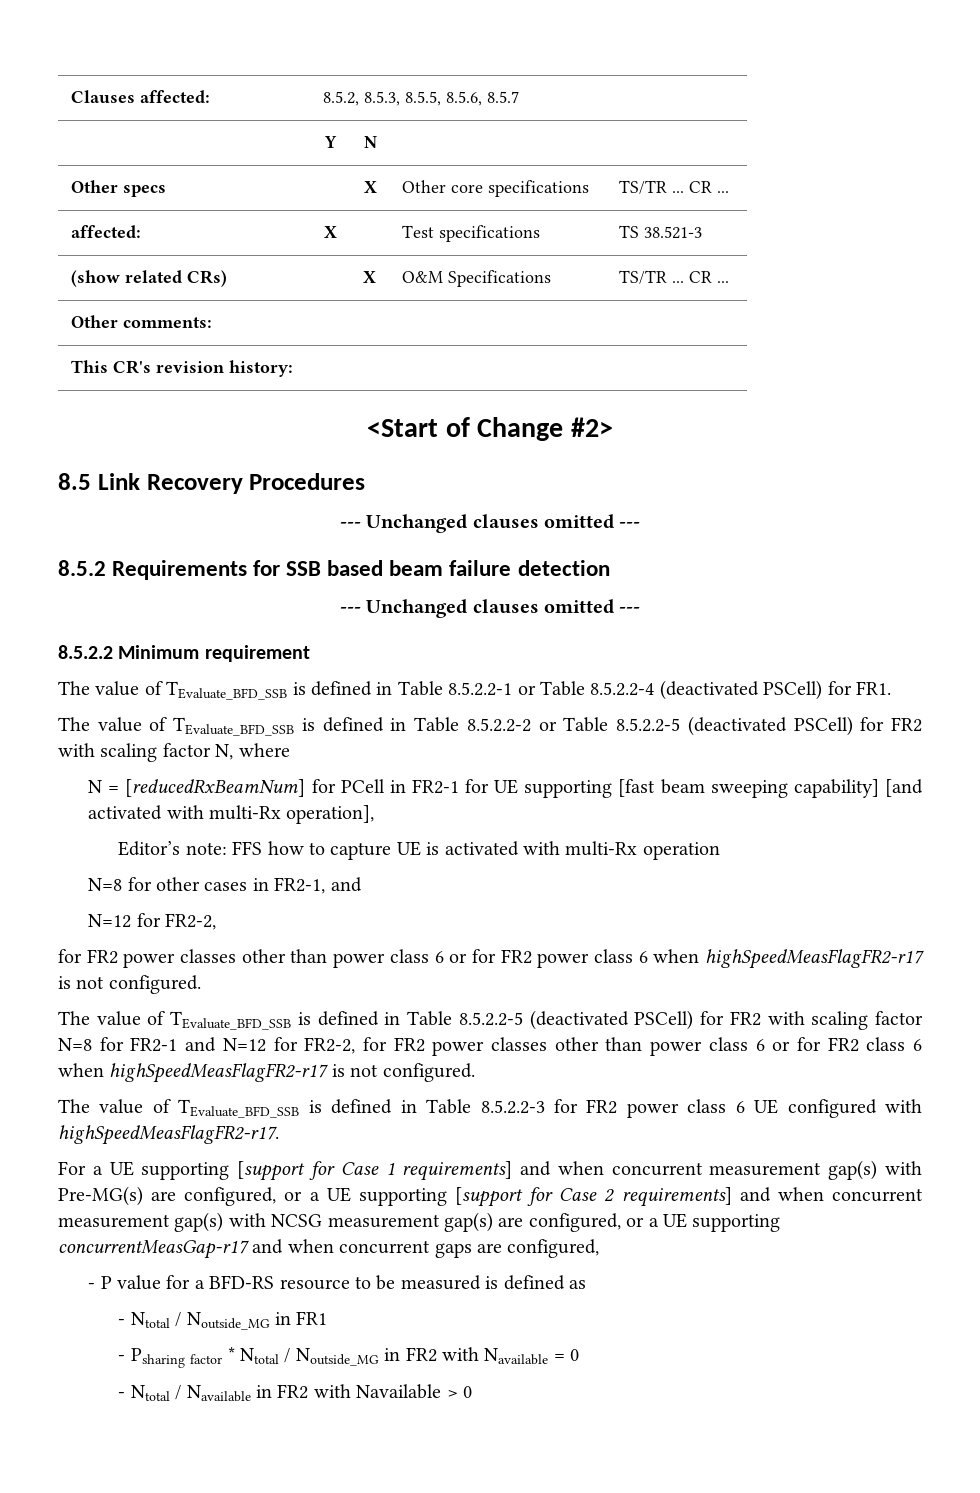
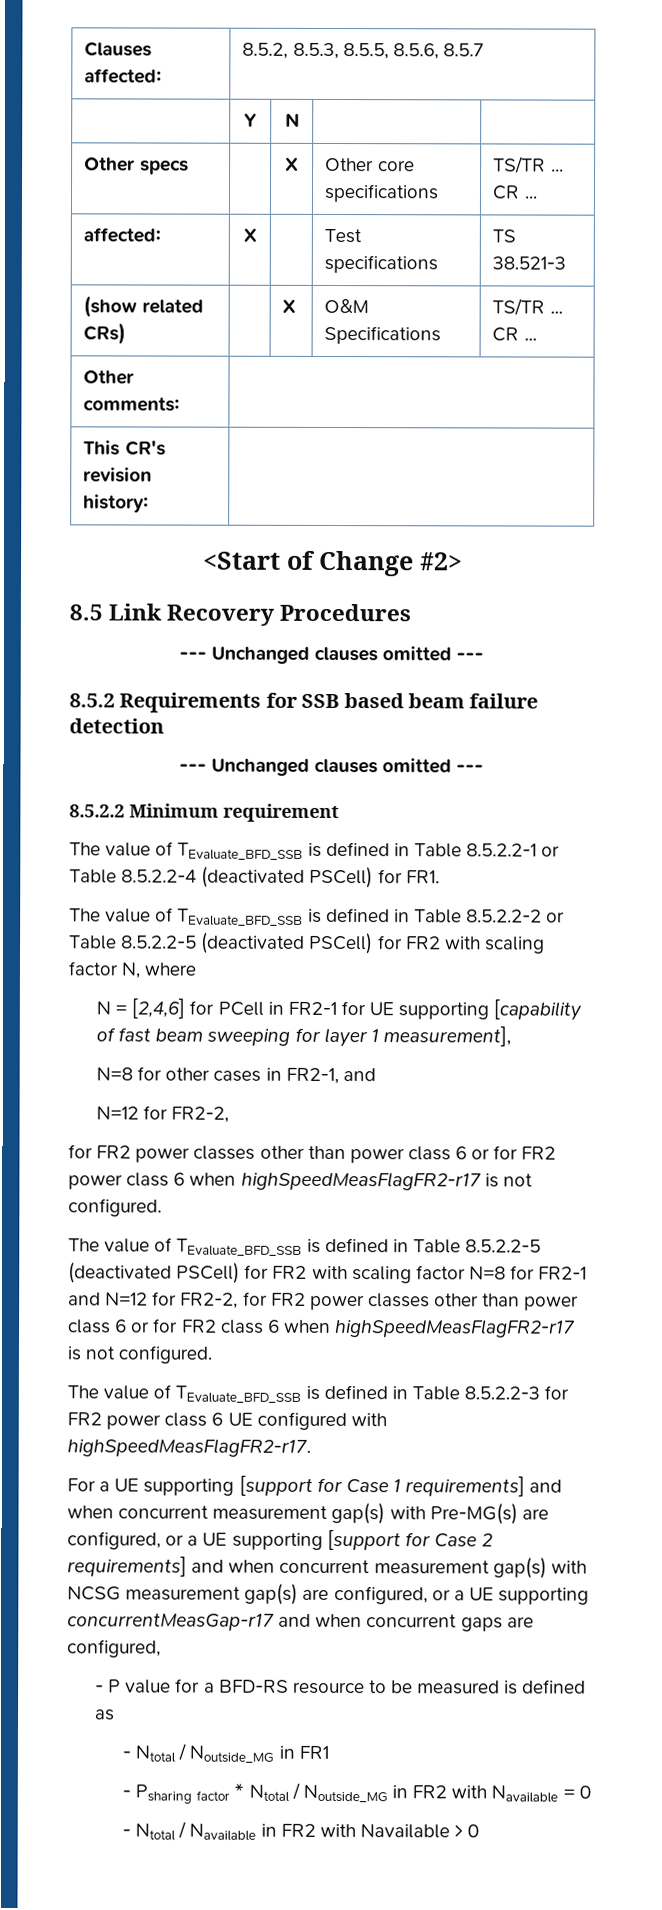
[125,779,306,797] [reducedRxBeamNum] -> [131,998,186,1019] [2,4,6]
[618,779,924,798] [88,805,375,824] [118,841,720,860] [fast beam sweeping capability] [and activated with multi-Rx operation], // Editor’s note: FFS how to capture UE is activated with multi-Rx operation -> [493,999,583,1021] [96,1026,511,1048] [capability of fast beam sweeping for layer 1 measurement],

